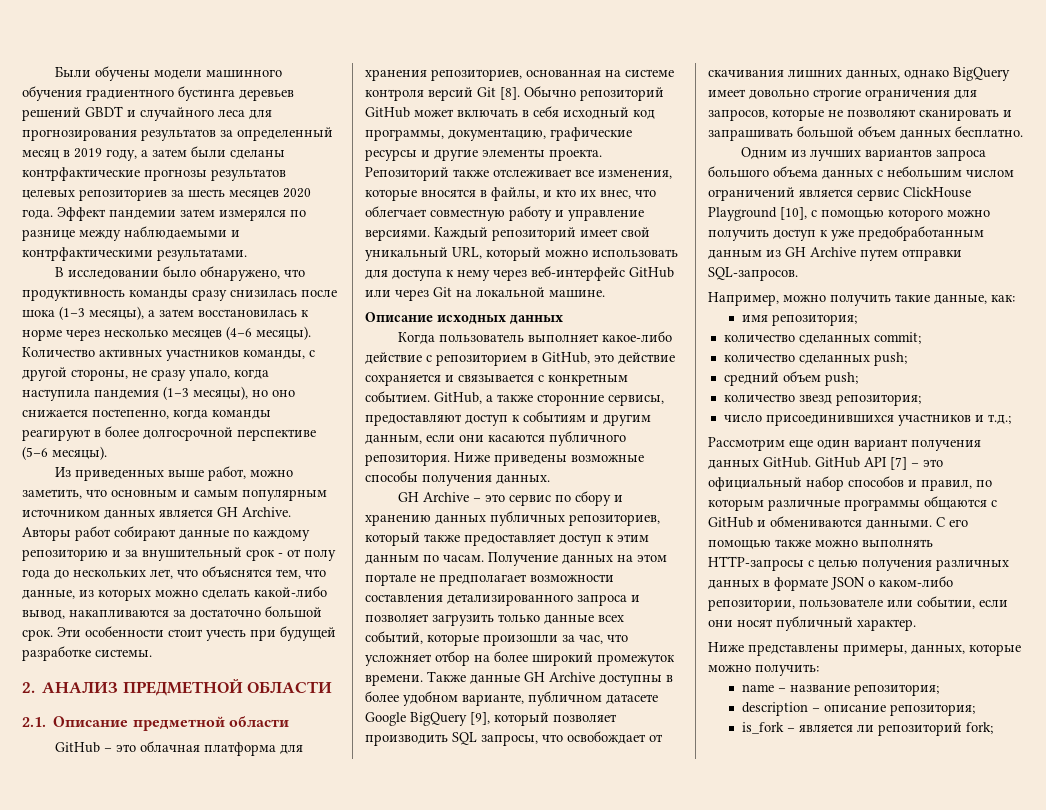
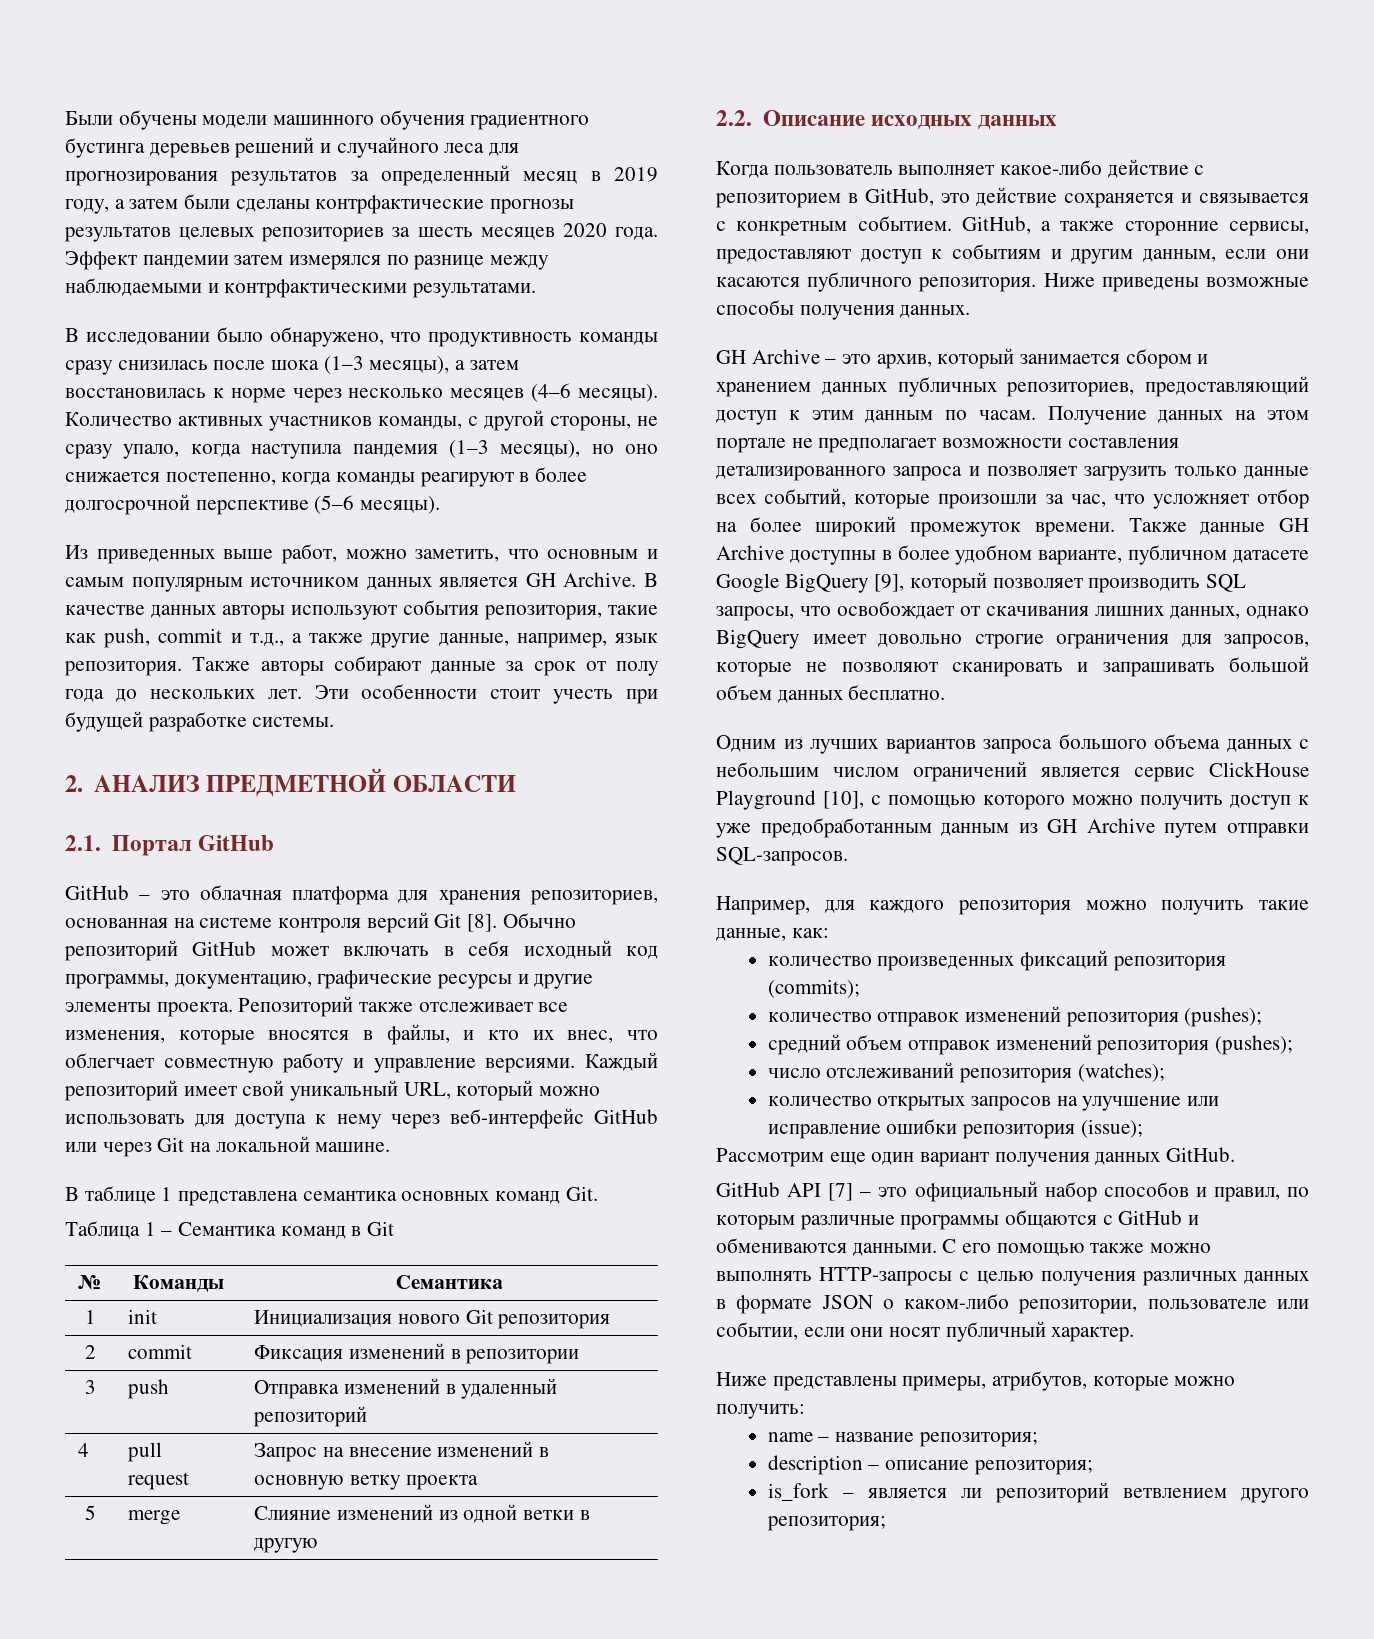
[85,106,123,117] GBDT -> (315, 147) none
[22,526,310,541] [22,547,283,561] Авторы работ собирают данные по каждому репозиторию и за внушительный срок - -> [643,573,658,587] [65,600,658,620] [65,628,658,648] [64,656,576,676] В качестве данных авторы используют события репозитория, такие как push, commit и т.д., а также другие данные, например, язык репозитория. Также авторы собирают данные за срок
[150,566,326,579] [22,586,327,601] [22,606,322,619] [22,629,53,641] лет, что объяснятся тем, что данные, из которых можно сделать какой-либо вывод, накапливаются за достаточно большой срок. -> [267,689,302,699] лет.
[53,716,289,731] Описание предметной области -> [111,835,274,856] Портал GitHub
(605, 294) none -> [65,1186,598,1206] [65,1221,395,1239] [78,1275,102,1289] [133,1275,224,1293] [395,1275,503,1289] [85,1310,96,1324] [128,1309,158,1324] [254,1309,611,1329] [85,1345,96,1359] [128,1344,193,1359] [254,1343,580,1364] [85,1380,96,1394] [128,1379,170,1399] [254,1378,558,1399] [253,1406,368,1427] [78,1443,90,1457] [128,1442,163,1462] [128,1472,190,1490] [254,1441,550,1462] [254,1475,478,1490] [85,1505,96,1520] [128,1510,181,1525] [254,1504,590,1523] [254,1538,319,1553] [716,110,752,126] В таблице 1 представлена семантика основных команд Git. // Таблица 1 – Семантика команд в Git // № | Команды | Семантика // 1 | init | Инициализация нового Git репозитория // 2 | commit | Фиксация изменений в репозитории // 3 | push | Отправка изменений в удаленный репозиторий // 4 | pull request | Запрос на внесение изменений в основную ветку проекта // 5 | merge | Слияние изменений из одной ветки в другую // 2.2.
[508,491,623,506] [365,511,660,526] [365,532,556,546] сервис по сбору и хранению данных публичных репозиториев, который также предоставляет -> [876,348,1209,369] [716,376,1309,397] архив, который занимается сбором и хранением данных публичных репозиториев, предоставляющий
(779, 299) none -> [824,900,1071,915] для каждого репозитория
[742,314,858,326] [723,332,921,344] [723,352,907,366] [723,371,858,386] [723,394,921,406] [723,414,1011,426] имя репозитория; // количество сделанных commit; // количество сделанных push; // средний объем push; // количество звезд репозитория; // число присоединившихся участников и т.д.; -> [767,950,1226,971] [767,979,860,998] [767,1006,1263,1027] [767,1034,1294,1055] [767,1062,1165,1083] [767,1096,1220,1111] [767,1119,1143,1139] количество произведенных фиксаций репозитория (commits); // количество отправок изменений репозитория (pushes); // средний объем отправок изменений репозитория (pushes); // число отслеживаний репозитория (watches); // количество открытых запросов на улучшение или исправление ошибки репозитория (issue);
(811, 462) none -> (1236, 1154) //
[911,645,965,654] данных, -> [992,1371,1088,1391] атрибутов,
[966,722,994,734] fork; -> [1122,1488,1309,1503] [766,1516,886,1531] ветвлением другого репозитория;

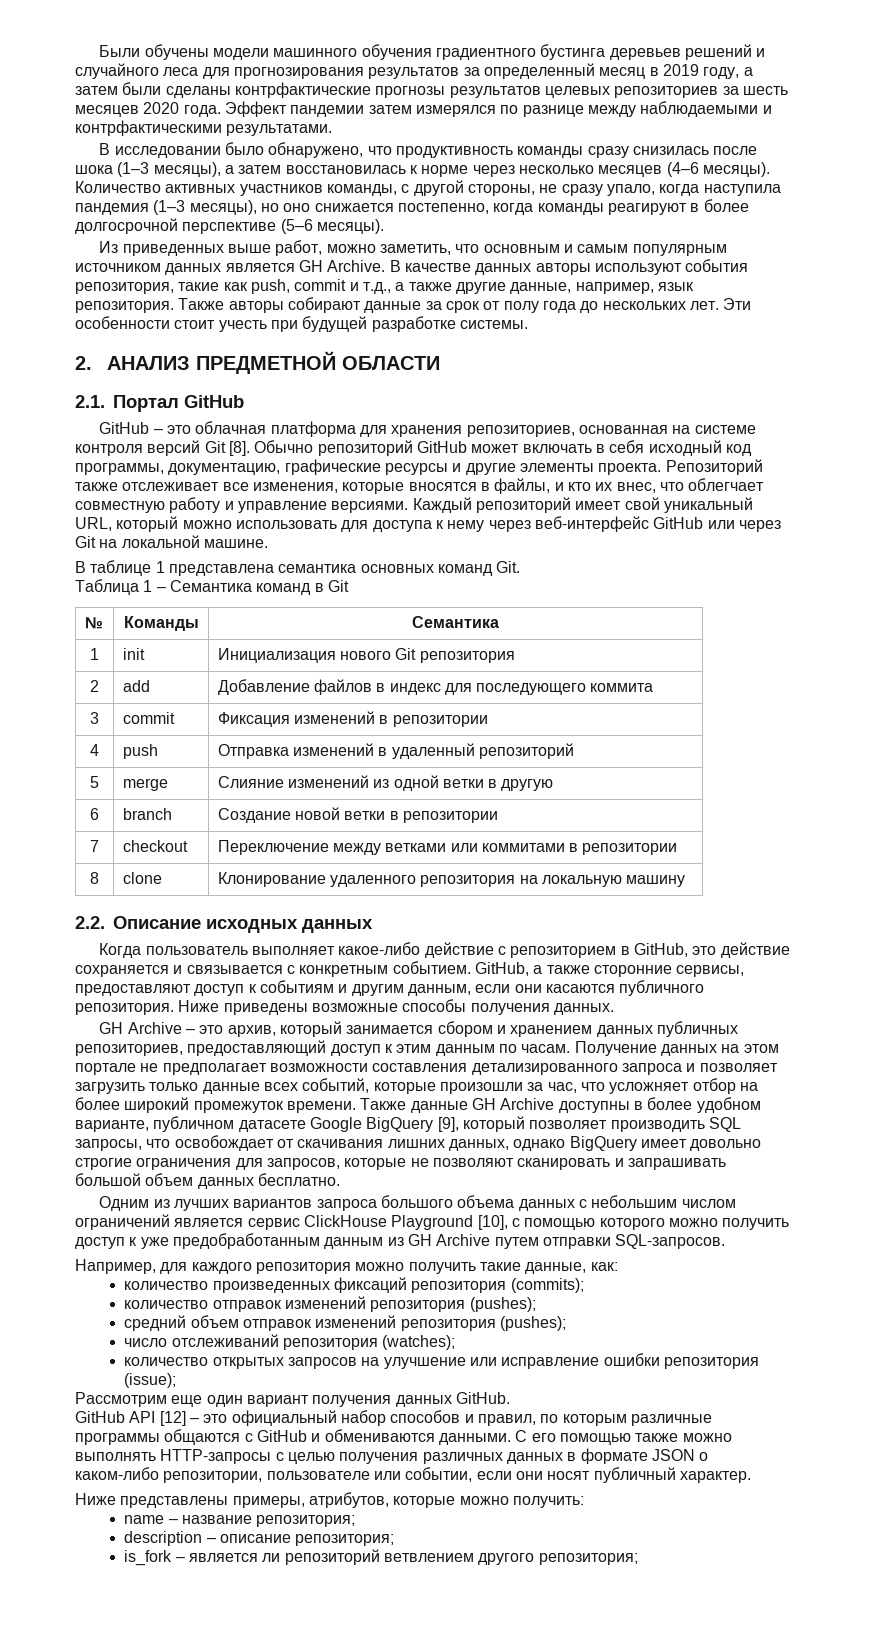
(96, 1352) none -> [122,680,150,692] [217,679,654,695] [90,712,99,724] | add | Добавление файлов в индекс для последующего коммита // 3
[85,1380,96,1394] 3 -> [90,744,99,756] 4
[78,1443,90,1457] [128,1442,163,1462] [128,1472,190,1490] [254,1441,550,1462] [254,1475,478,1490] // 4 | pull request | Запрос на внесение изменений в основную ветку проекта -> (574, 751) none
(319, 1545) none -> [90,808,99,820] [122,808,172,820] [217,807,498,823] [90,840,99,852] [122,840,188,852] [217,840,678,855] [90,872,99,884] [122,872,162,884] [217,872,686,887] // 6 | branch | Создание новой ветки в репозитории // 7 | checkout | Переключение между ветками или коммитами в репозитории // 8 | clone | Клонирование удаленного репозитория на локальную машину
[828,1183,854,1201] [7] -> [159,1411,186,1426] [12]

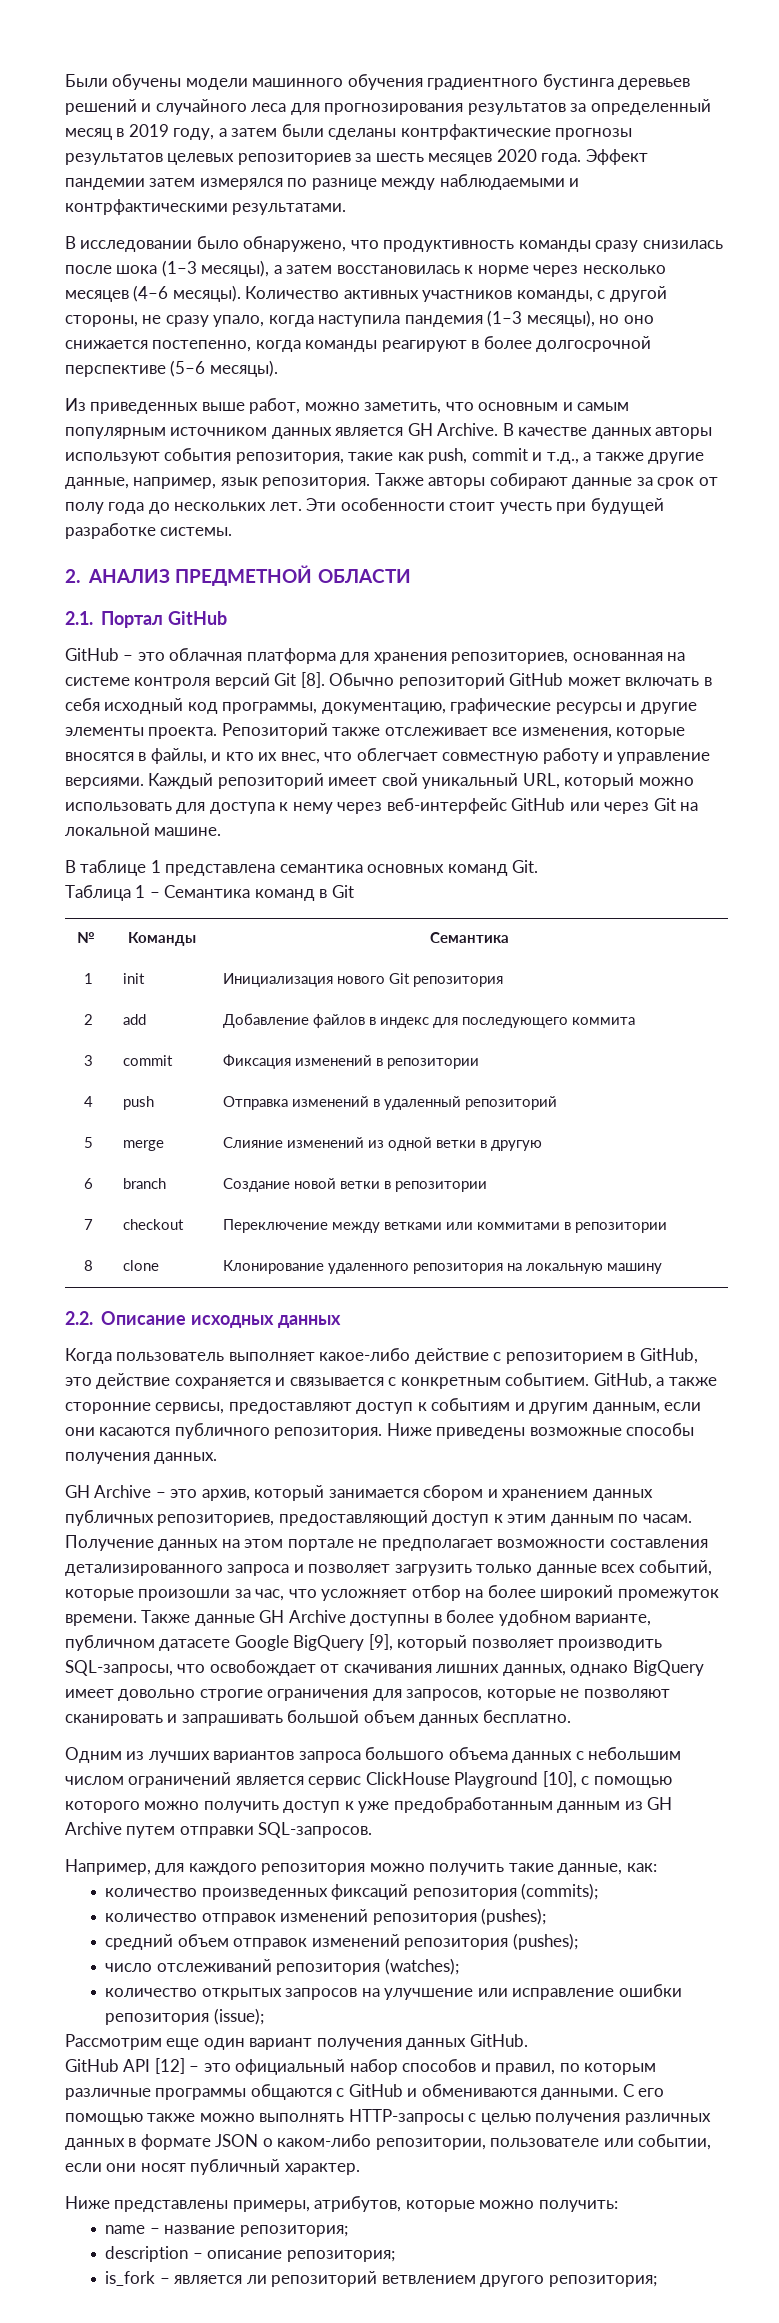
[708,1117,741,1132] [75,1139,142,1151] SQL запросы, -> [65,1660,173,1676] SQL-запросы,

